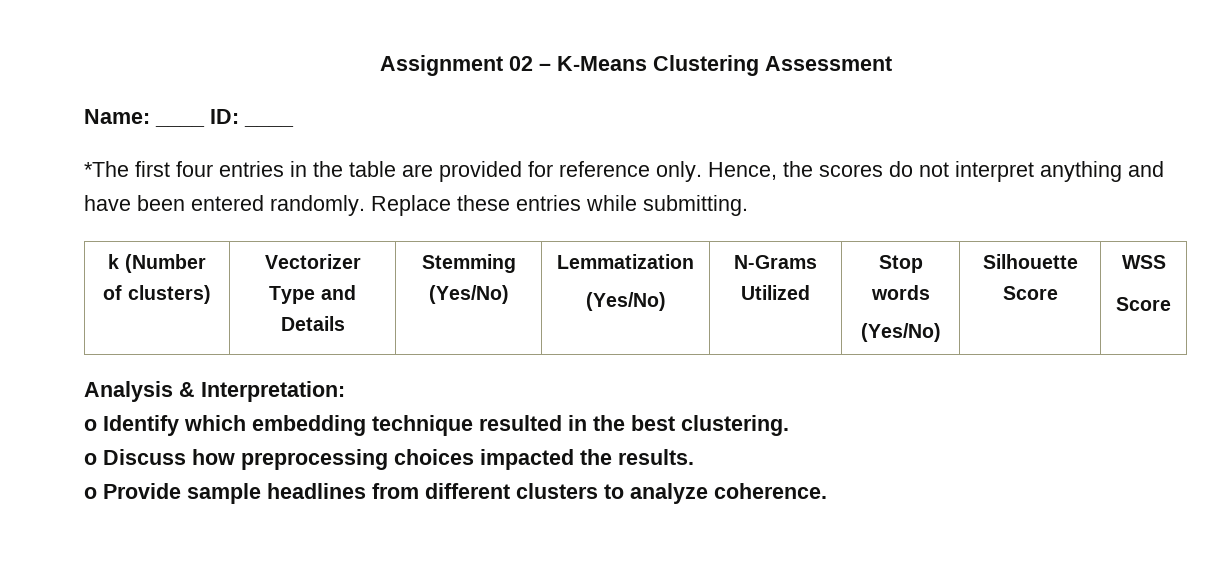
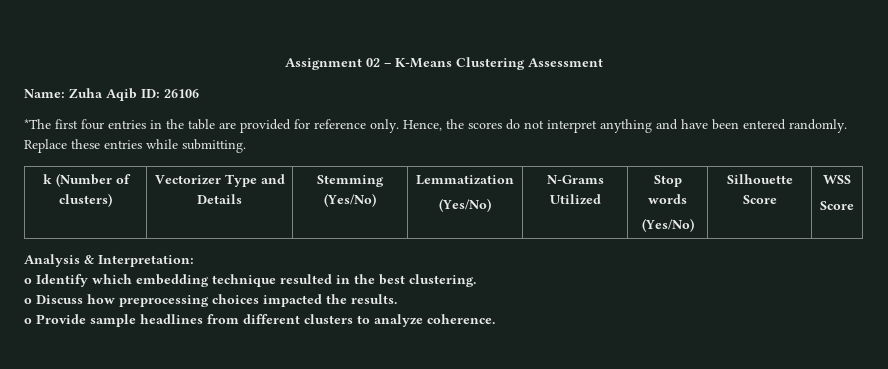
[155,124,205,127] [210,109,239,124] [244,124,294,127] ____ ID: ____ -> [69,88,199,101] Zuha Aqib ID: 26106

